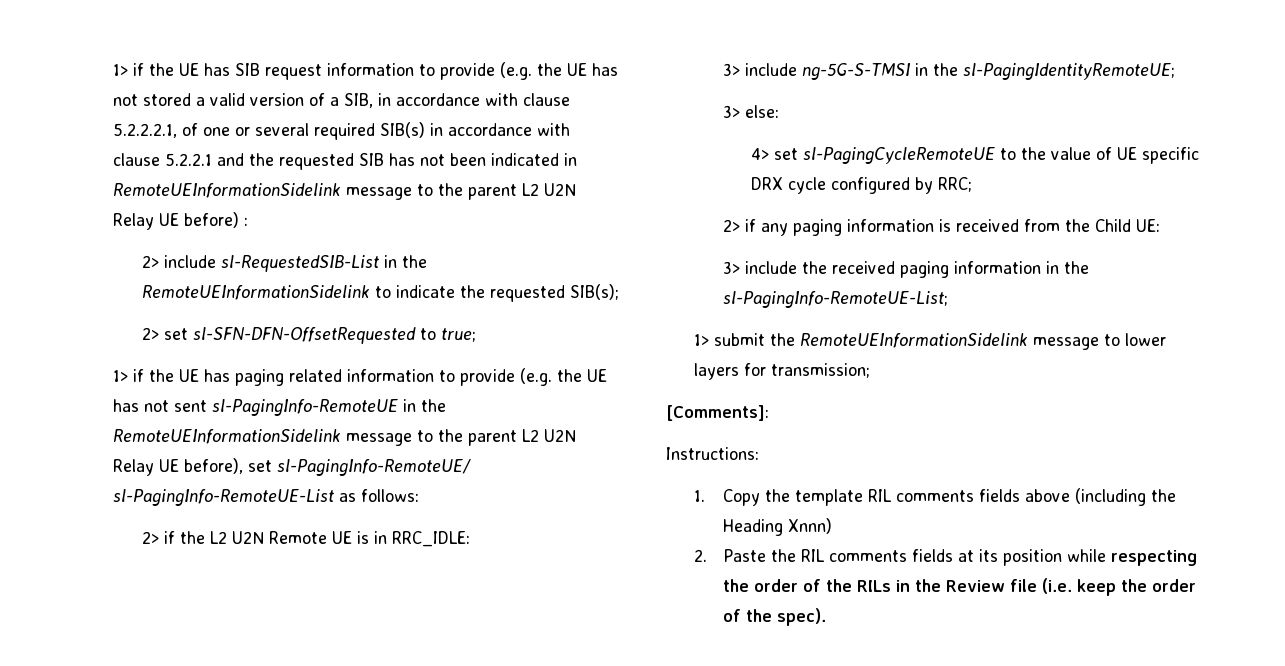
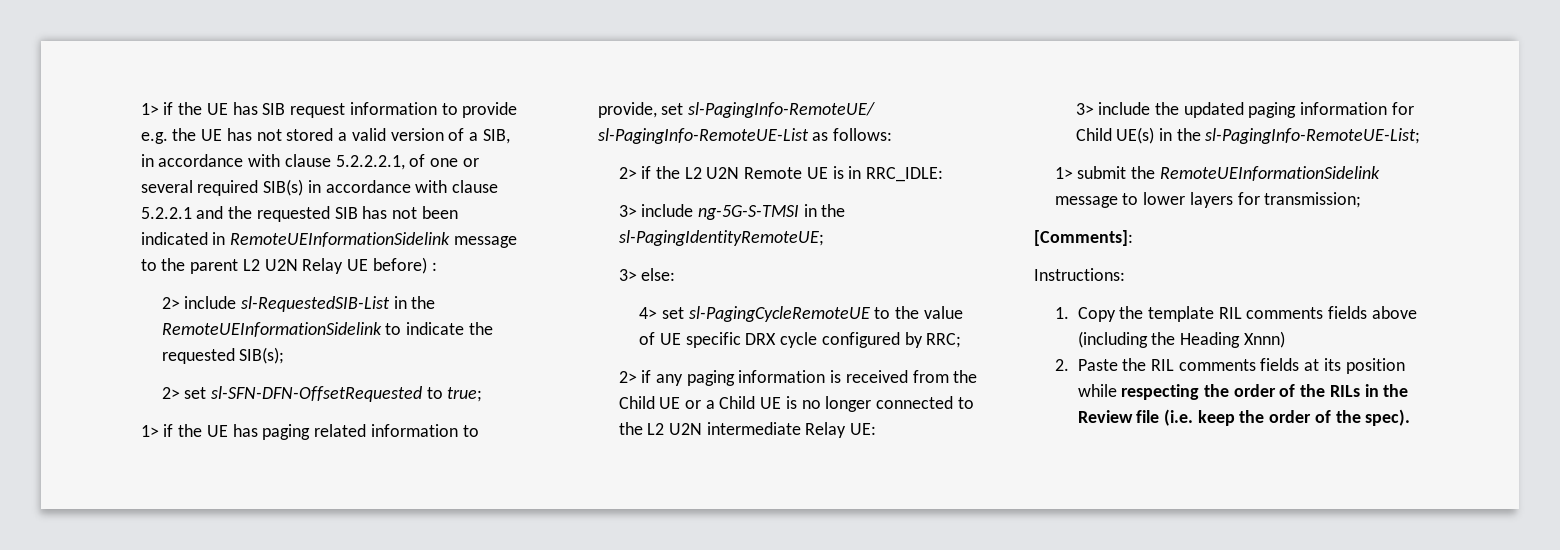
[500,62,533,80] (e.g. -> [140,132,168,144] e.g.
[460,368,608,386] [113,399,447,416] [113,429,577,446] [113,458,244,476] provide (e.g. the UE has not sent sl-PagingInfo-RemoteUE in the RemoteUEInformationSidelink message to the parent L2 U2N Relay UE before), -> [597,102,657,118] provide,
(1131, 225) none -> [659,396,974,412] [618,422,847,438] UE or a Child UE is no longer connected to the L2 U2N intermediate Relay
[831,261,1041,278] received paging information -> [1183,102,1414,118] [1075,127,1155,144] updated paging information for Child UE(s)

